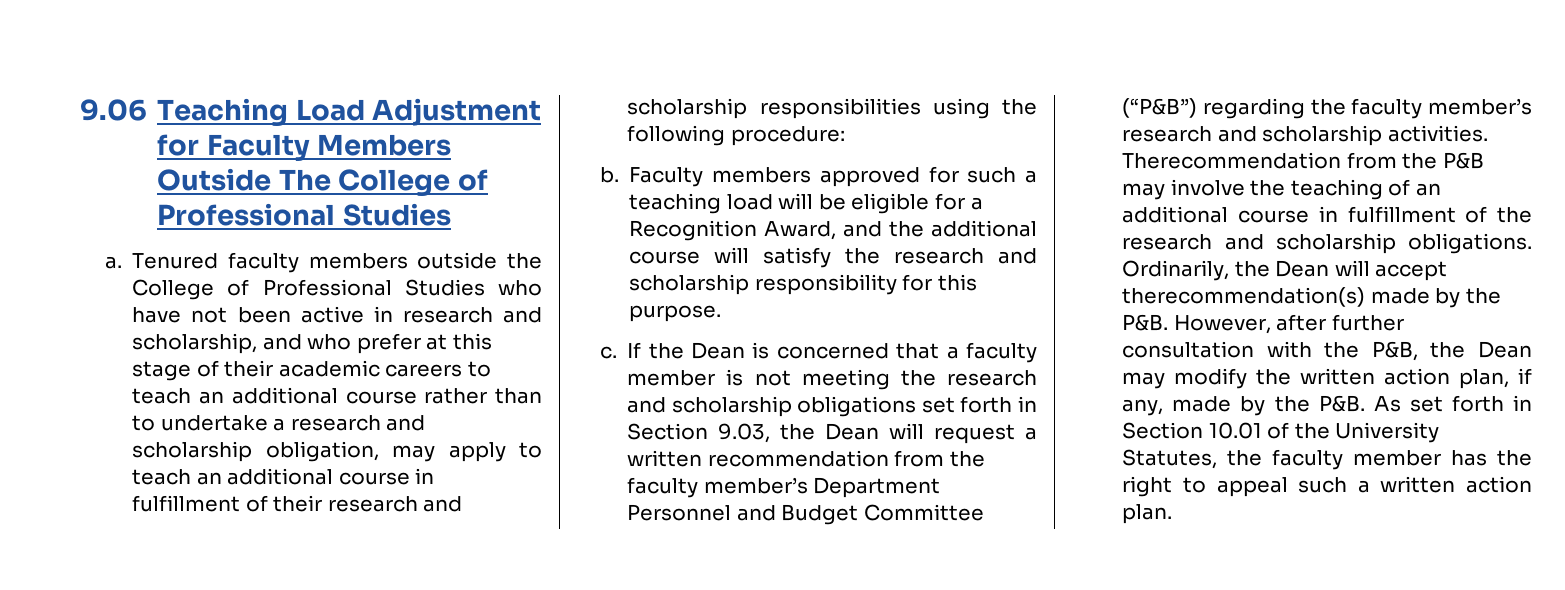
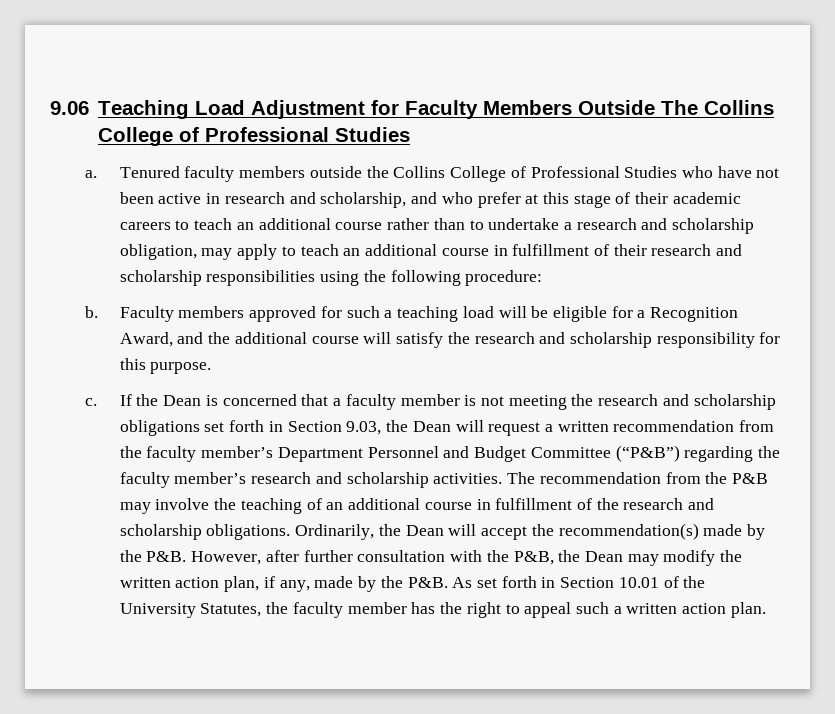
(331, 180) none -> [703,100,774,115] Collins
(542, 261) none -> [393,166,446,178] Collins
[1122,152,1342,169] Therecommendation -> [507,472,661,484] The recommendation
[1122,287,1366,307] therecommendation(s) -> [531,523,699,540] the recommendation(s)

